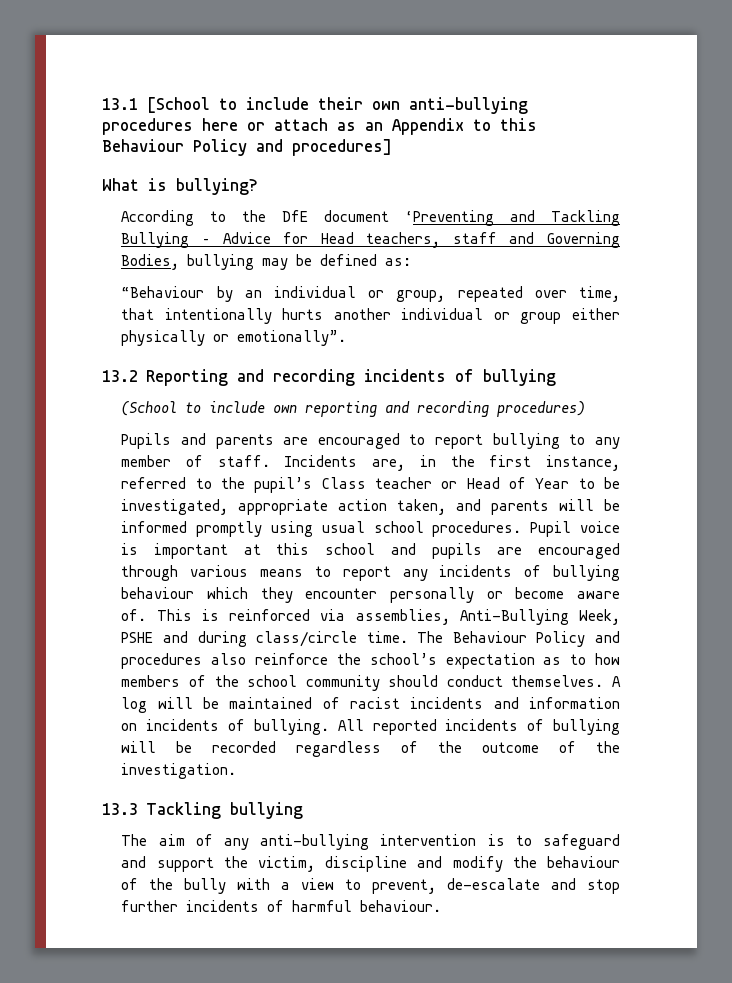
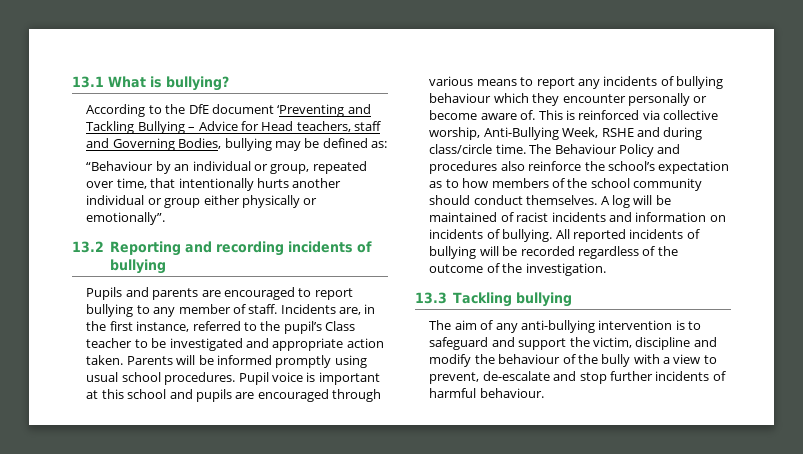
[147,97,528,114] [102,118,537,135] [102,139,392,156] [School to include their own anti-bullying procedures here or attach as an Appendix to this Behaviour Policy and procedures] // -> (104, 82) none
[121,401,586,417] // (School to include own reporting and recording procedures) -> (167, 266) none
[441,477,620,489] [121,499,550,515] or Head of Year to be investigated, appropriate action taken, and parents -> [134,338,384,351] [86,355,173,365] to be investigated and appropriate action taken. Parents
[355,609,450,625] assemblies, -> [663,110,719,120] [429,127,481,140] collective worship,
[121,632,154,643] PSHE -> [601,128,634,137] RSHE

